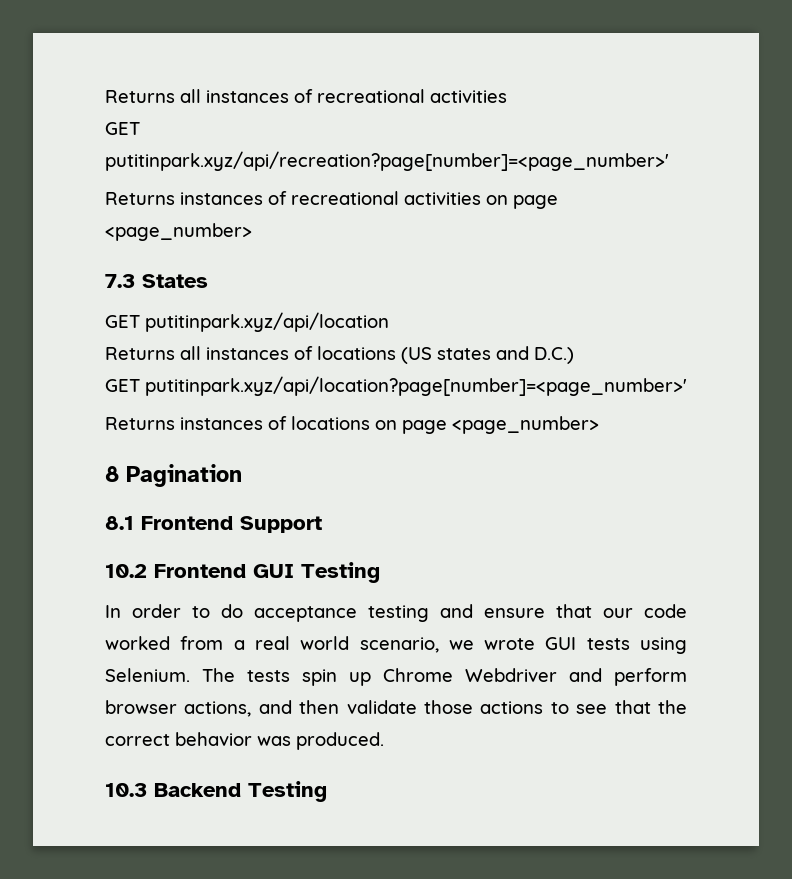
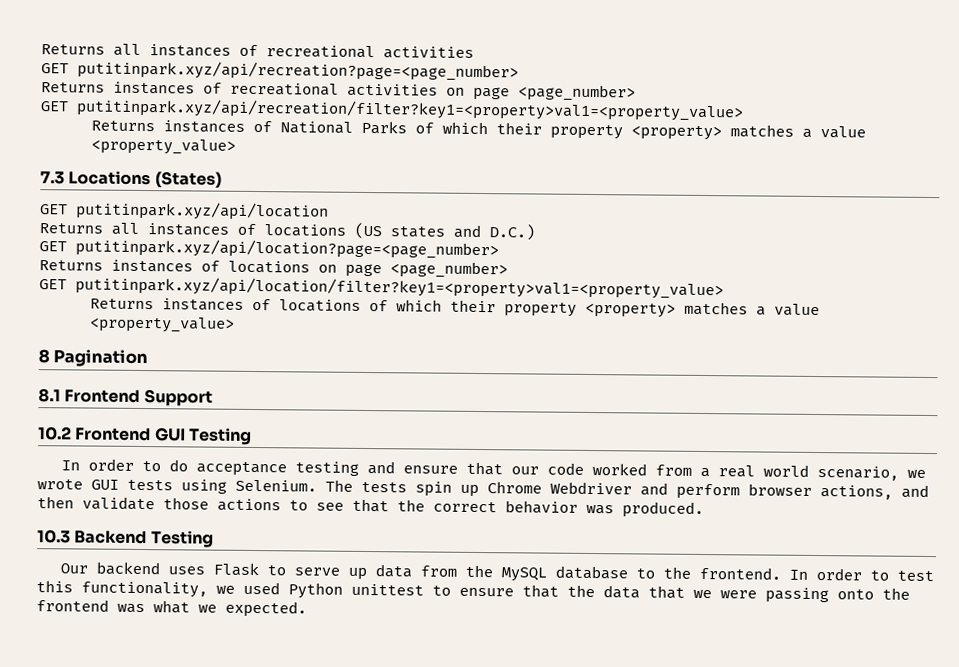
[105,151,669,171] putitinpark.xyz/api/recreation?page[number]=<page_number>' -> [77,60,519,82] putitinpark.xyz/api/recreation?page=<page_number>
(252, 232) none -> [40,98,744,122] [91,120,867,141] [91,138,237,155] // GET putitinpark.xyz/api/recreation/filter?key1=<property>val1=<property_value> // Returns instances of National Parks of which their property <property> matches a value <property_value>
[142,274,208,288] States -> [68,170,222,188] Locations (States)
[145,376,687,396] putitinpark.xyz/api/location?page[number]=<page_number>' -> [75,238,499,260] putitinpark.xyz/api/location?page=<page_number>
(599, 425) none -> [39,276,724,300] [90,298,821,318] [90,316,236,333] // GET putitinpark.xyz/api/location/filter?key1=<property>val1=<property_value> // Returns instances of locations of which their property <property> matches a value <property_value>
(327, 791) none -> [60,561,935,582] [36,580,910,604] [36,599,307,618] // Our backend uses Flask to serve up data from the MySQL database to the frontend. In order to test this functionality, we used Python unittest to ensure that the data that we were passing onto the frontend was what we expected.

